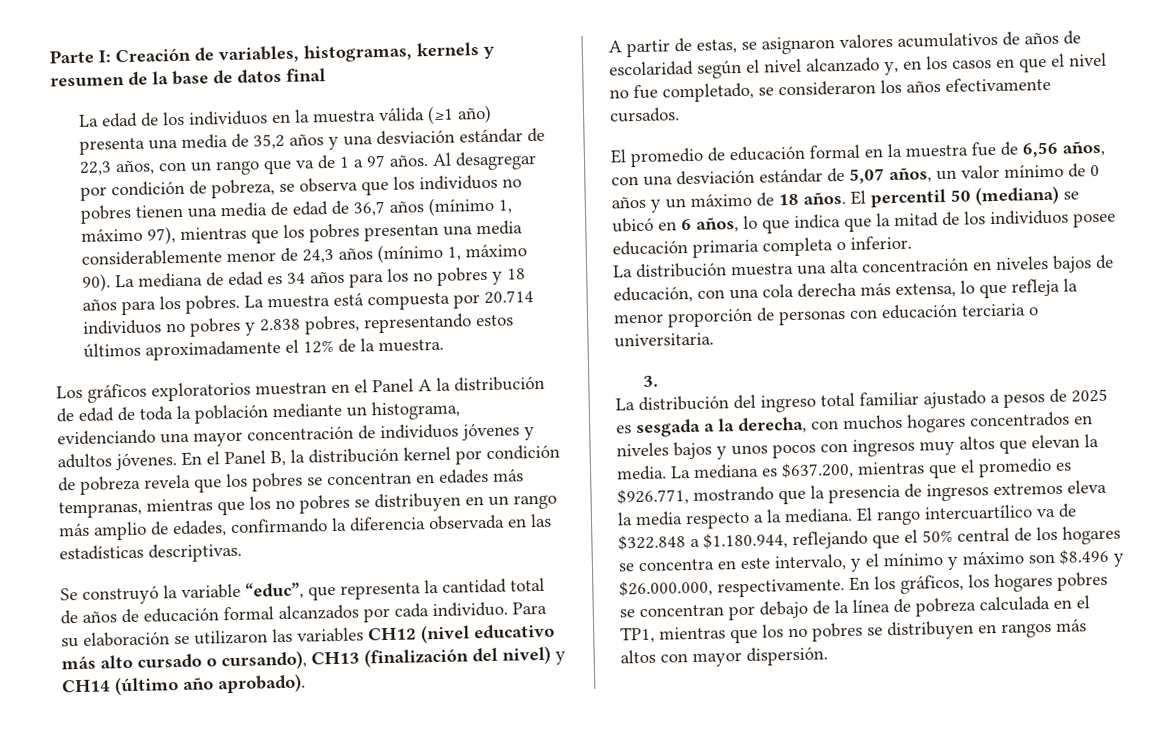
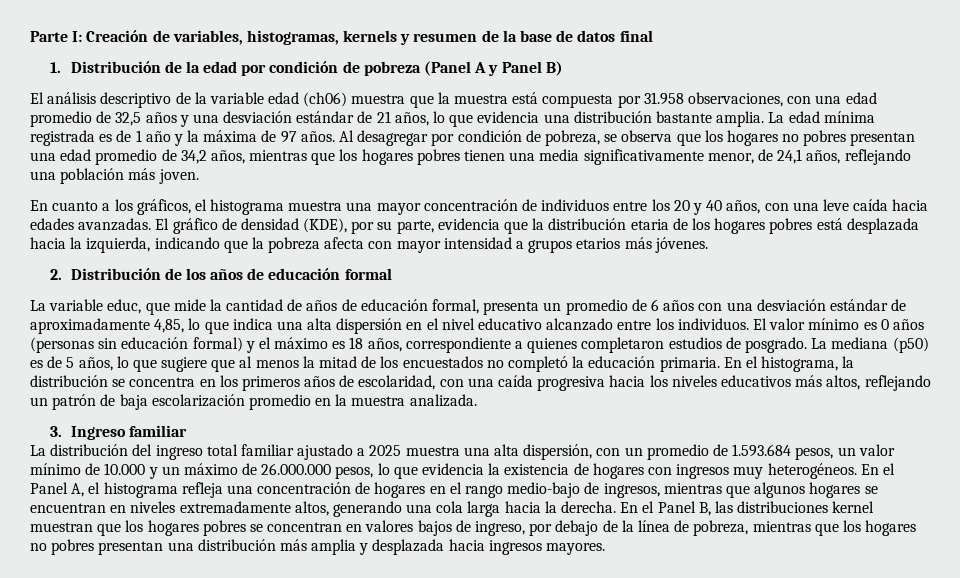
[78,104,493,128] [79,133,286,155] La edad de los individuos en la muestra válida (≥1 año) presenta una media de 35,2 -> [50,61,563,76] [30,92,877,108] [30,111,142,127] 1. Distribución de la edad por condición de pobreza (Panel A y Panel B) // El análisis descriptivo de la variable edad (ch06) muestra que la muestra está compuesta por 31.958 observaciones, con una edad promedio de 32,5
[79,154,365,176] 22,3 años, con un rango que va de 1 a -> [376,111,875,127] [30,130,277,146] 21 años, lo que evidencia una distribución bastante amplia. La edad mínima registrada es de 1 año y la máxima de
[419,174,523,191] [80,196,513,224] [81,220,524,245] [81,243,528,266] [82,266,527,292] [82,290,535,316] [83,313,515,337] [83,338,445,361] [56,375,545,403] [56,400,460,424] [57,429,156,446] individuos no pobres tienen una media de edad de 36,7 años (mínimo 1, máximo 97), mientras que los pobres presentan una media considerablemente menor de 24,3 años (mínimo 1, máximo 90). La mediana de edad es 34 años para los no pobres y 18 años para los pobres. La muestra está compuesta por 20.714 individuos no pobres y 2.838 pobres, representando estos últimos aproximadamente el 12% de la muestra. // Los gráficos exploratorios muestran en el Panel A la distribución de edad de toda la población mediante un histograma, evidenciando -> [726,130,916,146] [30,149,911,165] [30,168,199,184] [30,199,343,215] hogares no pobres presentan una edad promedio de 34,2 años, mientras que los hogares pobres tienen una media significativamente menor, de 24,1 años, reflejando una población más joven. // En cuanto a los gráficos, el histograma muestra
[462,422,535,441] [57,444,560,471] [58,468,524,495] [58,492,557,519] [58,513,552,541] [59,542,242,563] [60,581,421,605] jóvenes y adultos jóvenes. En el Panel B, la distribución kernel por condición de pobreza revela que los pobres se concentran en edades más tempranas, mientras que los no pobres se distribuyen en un rango más amplio de edades, confirmando la diferencia observada en las estadísticas descriptivas. // Se construyó la variable “educ”, que representa -> [613,199,929,215] [30,218,919,234] [30,237,708,253] [50,268,392,280] [30,299,206,315] entre los 20 y 40 años, con una leve caída hacia edades avanzadas. El gráfico de densidad (KDE), por su parte, evidencia que la distribución etaria de los hogares pobres está desplazada hacia la izquierda, indicando que la pobreza afecta con mayor intensidad a grupos etarios más jóvenes. // 2. Distribución de los años de educación formal // La variable educ, que mide
[510,577,545,592] total -> (284, 305) none
[223,601,547,623] [61,623,555,648] [61,645,566,671] [62,673,306,696] [608,30,1081,58] [609,52,1107,79] [609,76,1051,103] [609,107,680,123] [610,140,1105,168] formal alcanzados por cada individuo. Para su elaboración se utilizaron las variables CH12 (nivel educativo más alto cursado o cursando), CH13 (finalización del nivel) y CH14 (último año aprobado). // A partir de estas, se asignaron valores acumulativos de años de escolaridad según el nivel alcanzado y, en los casos en que el nivel no fue completado, se consideraron los años efectivamente cursados. // El promedio de educación formal en la muestra fue de 6,56 años, -> [432,299,695,315] formal, presenta un promedio de 6 años
[849,163,1086,184] 5,07 años, un valor mínimo de -> [30,318,877,334] aproximadamente 4,85, lo que indica una alta dispersión en el nivel educativo alcanzado entre los individuos. El valor mínimo es
[650,185,1079,213] [612,209,1116,234] [612,235,912,258] [613,254,1114,279] [613,278,1078,304] [613,303,1039,328] [614,332,714,348] y un máximo de 18 años. El percentil 50 (mediana) se ubicó en 6 años, lo que indica que la mitad de los individuos posee educación primaria completa o inferior. // La distribución muestra una alta concentración en niveles bajos de educación, con una cola derecha más extensa, lo que refleja la menor proporción de personas con educación terciaria o universitaria. -> [30,337,929,353] [30,356,855,372] [30,375,931,391] [30,394,477,410] (personas sin educación formal) y el máximo es 18 años, correspondiente a quienes completaron estudios de posgrado. La mediana (p50) es de 5 años, lo que sugiere que al menos la mitad de los encuestados no completó la educación primaria. En el histograma, la distribución se concentra en los primeros años de escolaridad, con una caída progresiva hacia los niveles educativos más altos, reflejando un patrón de baja escolarización promedio en la muestra analizada.
(660, 381) none -> [70,425,187,440] Ingreso familiar
[1003,388,1108,408] [616,411,1093,438] [616,434,1099,460] [616,457,1072,481] [617,479,1107,506] [617,503,1077,530] [618,525,1121,551] [618,548,1125,572] [619,574,964,598] pesos de 2025 es sesgada a la derecha, con muchos hogares concentrados en niveles bajos y unos pocos con ingresos muy altos que elevan la media. La mediana es $637.200, mientras que el promedio es $926.771, mostrando que la presencia de ingresos extremos eleva la media respecto a la mediana. El rango intercuartílico va de $322.848 a $1.180.944, reflejando que el 50% central de los hogares se concentra en este intervalo, y el mínimo y máximo son $8.496 y $26.000.000, respectivamente. En los gráficos, -> [369,444,895,460] [30,463,895,479] [30,482,878,498] [30,501,875,517] [30,522,122,536] 2025 muestra una alta dispersión, con un promedio de 1.593.684 pesos, un valor mínimo de 10.000 y un máximo de 26.000.000 pesos, lo que evidencia la existencia de hogares con ingresos muy heterogéneos. En el Panel A, el histograma refleja una concentración de hogares en el rango medio-bajo de ingresos, mientras que algunos hogares se encuentran en niveles extremadamente altos, generando una cola larga hacia la derecha. En el Panel B, las distribuciones kernel muestran que
(724, 611) none -> [346,520,526,536] en valores bajos de ingreso,
[915,595,1090,617] [620,618,1087,644] [620,646,828,668] pobreza calculada en el TP1, mientras que los no pobres se distribuyen en rangos más altos con mayor dispersión. -> [693,520,917,536] [30,539,606,555] pobreza, mientras que los hogares no pobres presentan una distribución más amplia y desplazada hacia ingresos mayores.

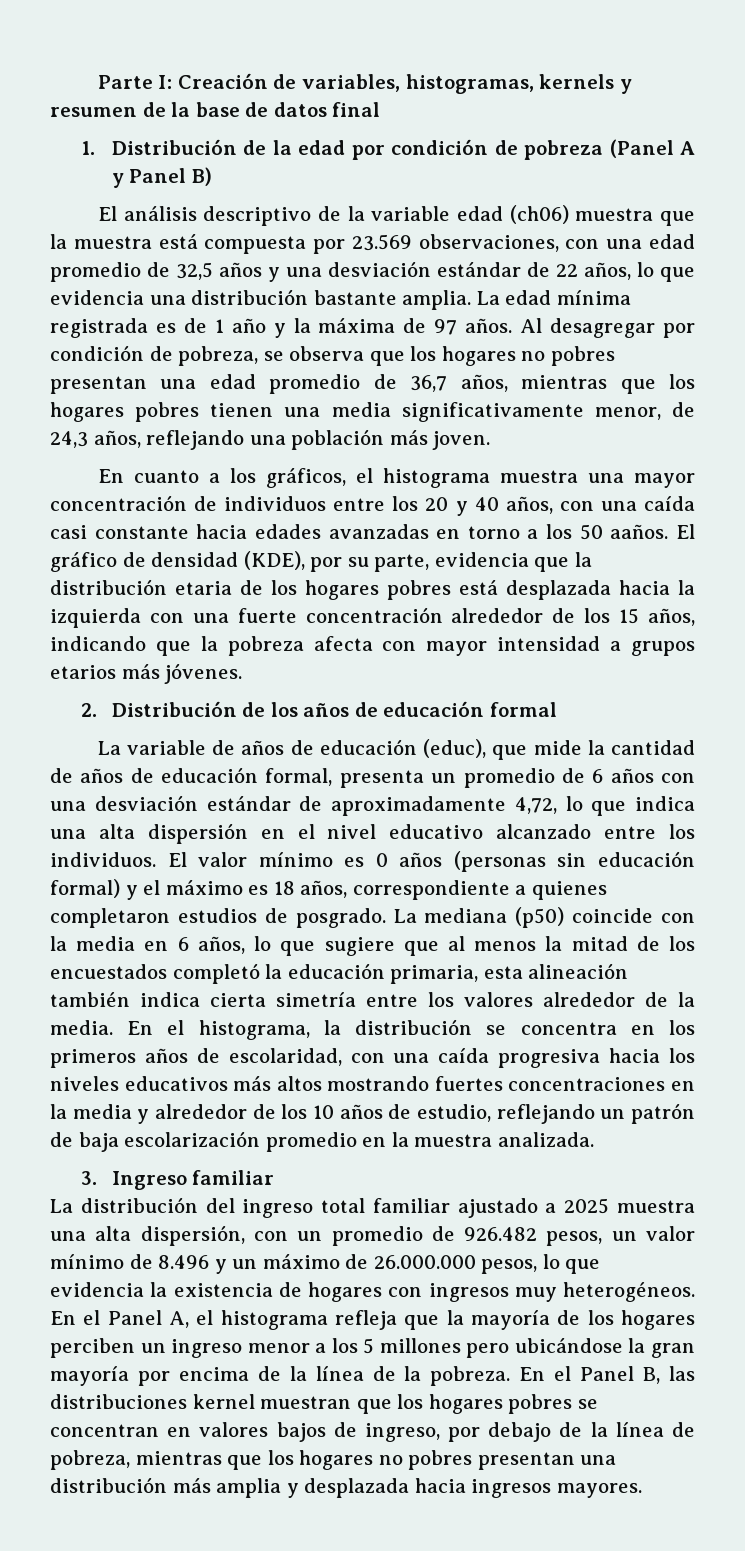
[643,92,684,105] 31.958 -> [351,234,412,251] 23.569
[376,111,391,123] 21 -> [556,264,578,277] 22
[180,150,207,164] 34,2 -> [410,375,448,392] 36,7
[777,149,803,164] 24,1 -> [50,431,88,448] 24,3
[822,199,929,211] [30,218,152,231] leve caída hacia edades avanzadas. -> [643,496,695,511] [50,524,669,540] caída casi constante hacia edades avanzadas en torno a los 50 aaños.
[86,237,151,253] izquierda, -> [50,607,696,628] izquierda con una fuerte concentración alrededor de los 15 años,
[107,299,142,314] educ, -> [212,739,487,758] de años de educación (educ),
[154,319,185,333] 4,85, -> [514,797,557,814] 4,72,
[30,356,75,368] es de 5 -> [572,908,695,923] [50,936,189,951] coincide con la media en 6
[486,360,504,368] no -> (167, 971) none
[659,357,720,372] primaria. -> [390,963,629,984] [50,992,695,1007] [50,1020,113,1035] primaria, esta alineación también indica cierta simetría entre los valores alrededor de la media.
[826,375,861,390] altos, -> [276,1076,695,1091] [50,1104,492,1124] altos mostrando fuertes concentraciones en la media y alrededor de los 10 años de estudio,
[732,444,792,457] 1.593.684 -> [464,1227,538,1241] 926.482
[104,463,146,475] 10.000 -> [158,1255,210,1269] 8.496
[226,482,878,498] [30,501,617,517] una concentración de hogares en el rango medio-bajo de ingresos, mientras que algunos hogares se encuentran en niveles extremadamente altos, generando una cola larga hacia la derecha. -> [404,1310,695,1330] [50,1338,695,1358] [50,1366,511,1386] que la mayoría de los hogares perciben un ingreso menor a los 5 millones pero ubicándose la gran mayoría por encima de la línea de la pobreza.

